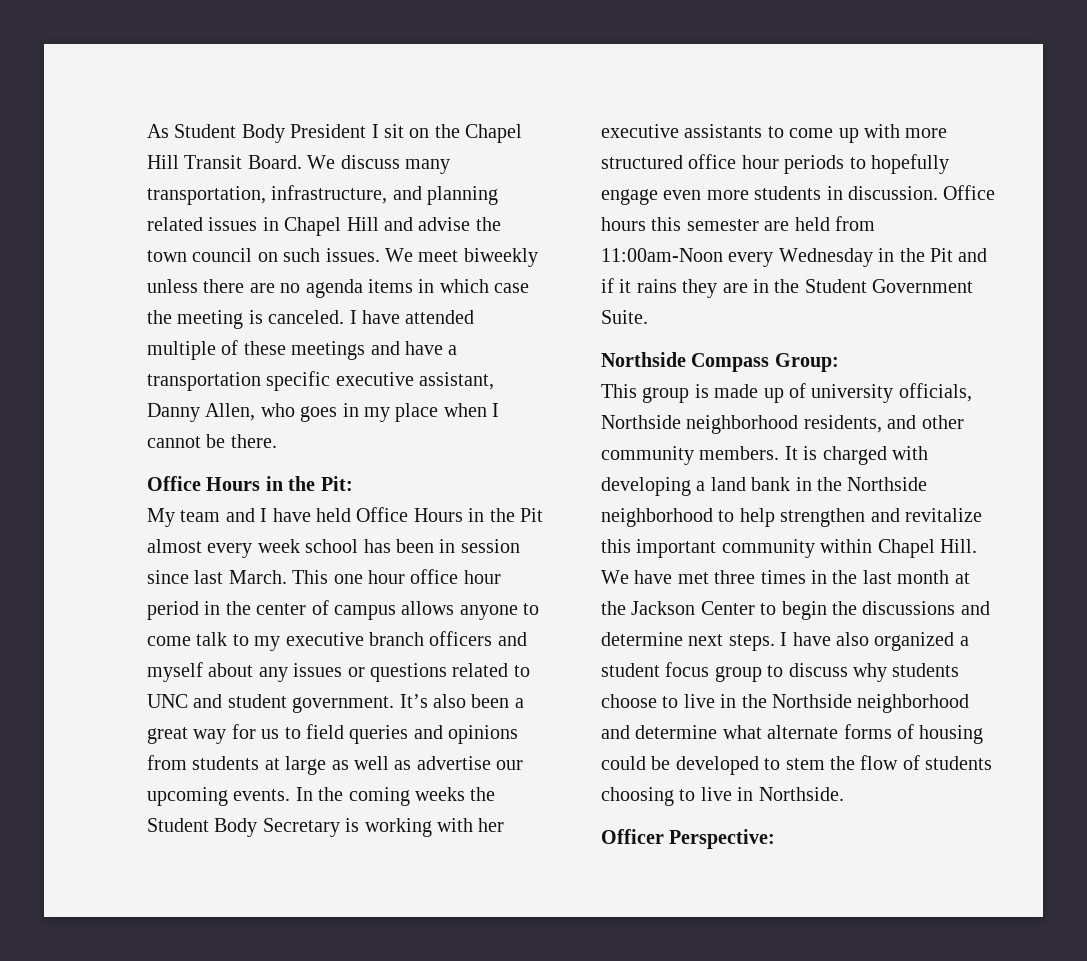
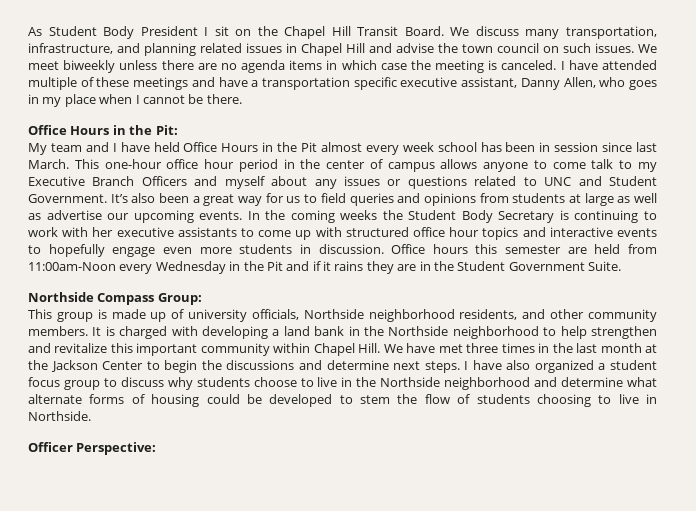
[333,570,405,584] one hour -> [104,159,162,169] one-hour
[285,631,493,646] executive branch officers -> [28,176,187,186] Executive Branch Officers
[227,694,395,713] student government. -> [609,176,658,186] [28,194,107,203] Student Government.
[364,818,432,837] working -> [574,210,657,223] [28,227,58,237] continuing to work
[905,128,948,138] more -> (342, 232) none
[784,155,845,174] periods -> [482,227,657,240] topics and interactive events

